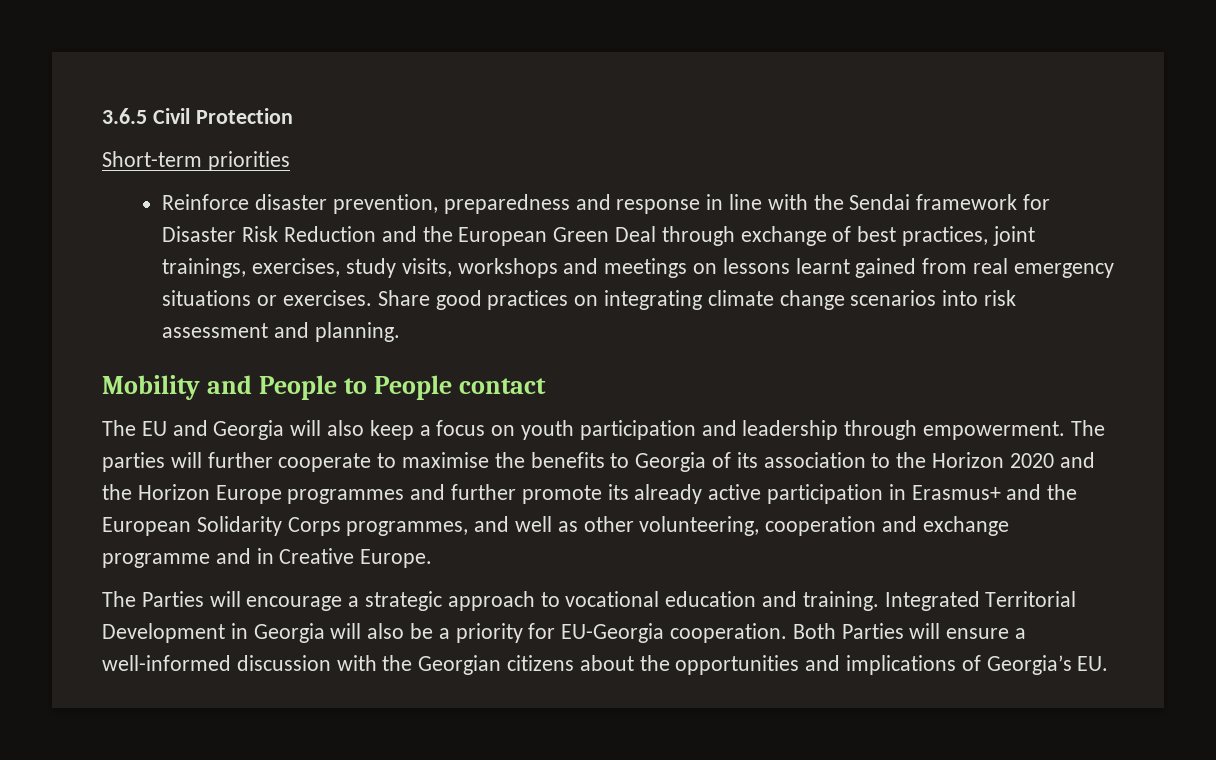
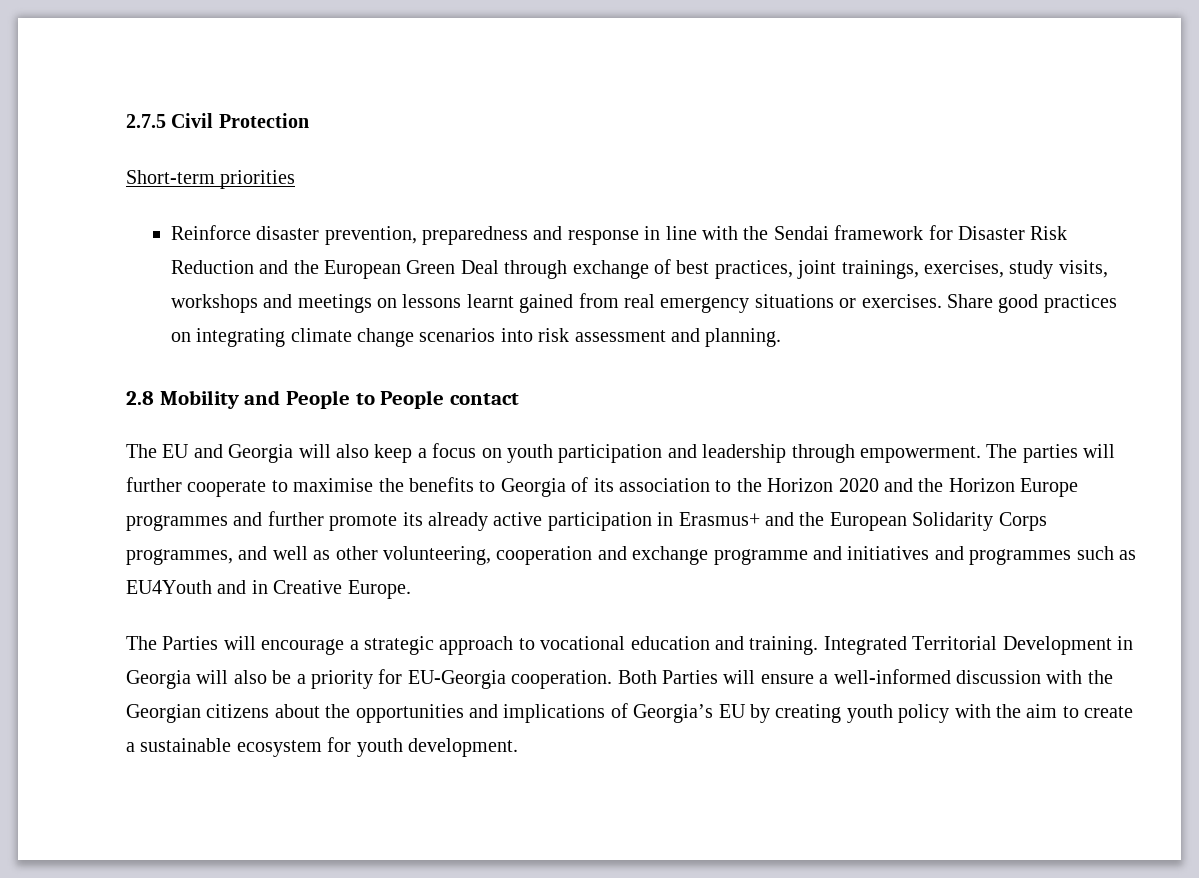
[102,108,147,124] 3.6.5 -> [126,114,166,128] 2.7.5
(400, 332) none -> [126,391,154,405] 2.8
(251, 556) none -> [847,546,1136,565] [126,580,247,594] initiatives and programmes such as EU4Youth and
[1077,656,1109,671] EU. -> [718,704,1134,723] [126,737,518,757] EU by creating youth policy with the aim to create a sustainable ecosystem for youth development.

